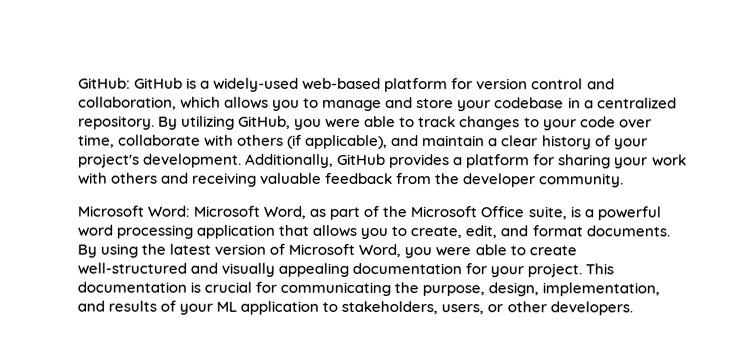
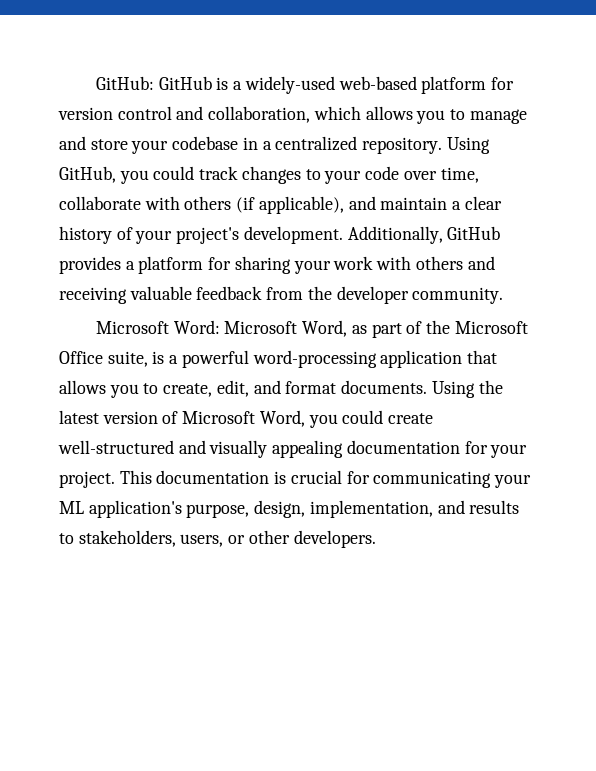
[158,115,416,130] By utilizing GitHub, you were able to -> [446,137,490,154] [59,166,195,184] Using GitHub, you could
[77,224,194,239] word processing -> [252,350,377,368] word-processing
[77,243,139,258] By using -> [431,381,475,398] Using
[435,244,526,257] were able to -> [342,410,384,424] could
[394,282,420,294] the -> [494,474,532,488] [59,500,182,518] your ML application's
[160,300,320,315] of your ML application -> (520, 507) none

